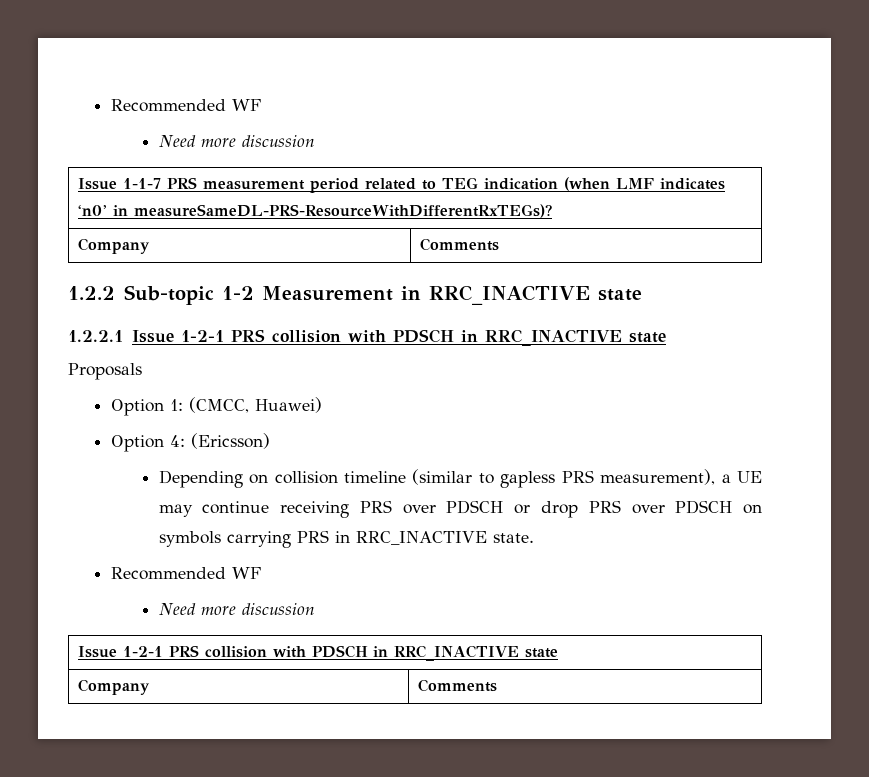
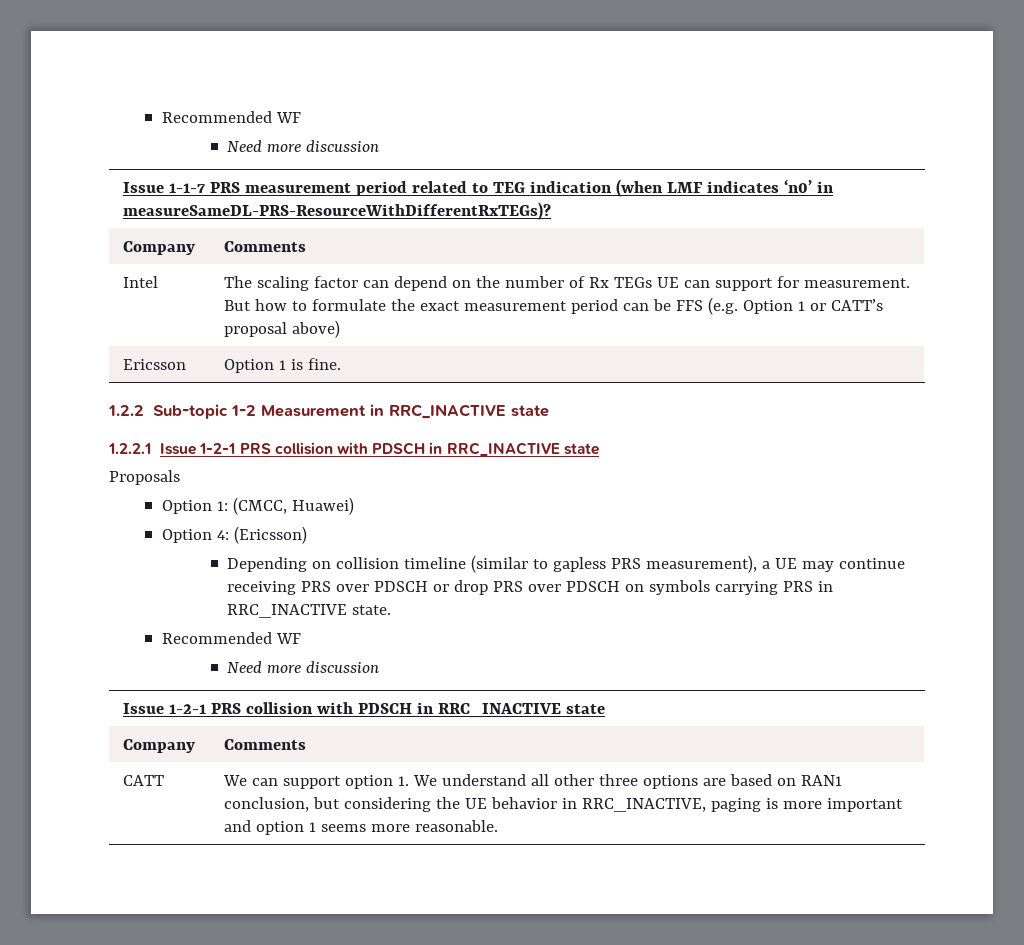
(499, 244) none -> [123,276,159,288] [224,276,911,291] [224,297,884,315] [224,320,341,338] [123,359,187,370] [224,358,342,373] // Intel | The scaling factor can depend on the number of Rx TEGs UE can support for measurement. But how to formulate the exact measurement period can be FFS (e.g. Option 1 or CATT’s proposal above) // Ericsson | Option 1 is fine.
(497, 685) none -> [123,775,165,786] [223,774,843,789] [224,797,904,812] [224,820,499,835] // CATT | We can support option 1. We understand all other three options are based on RAN1 conclusion, but considering the UE behavior in RRC_INACTIVE, paging is more important and option 1 seems more reasonable.

